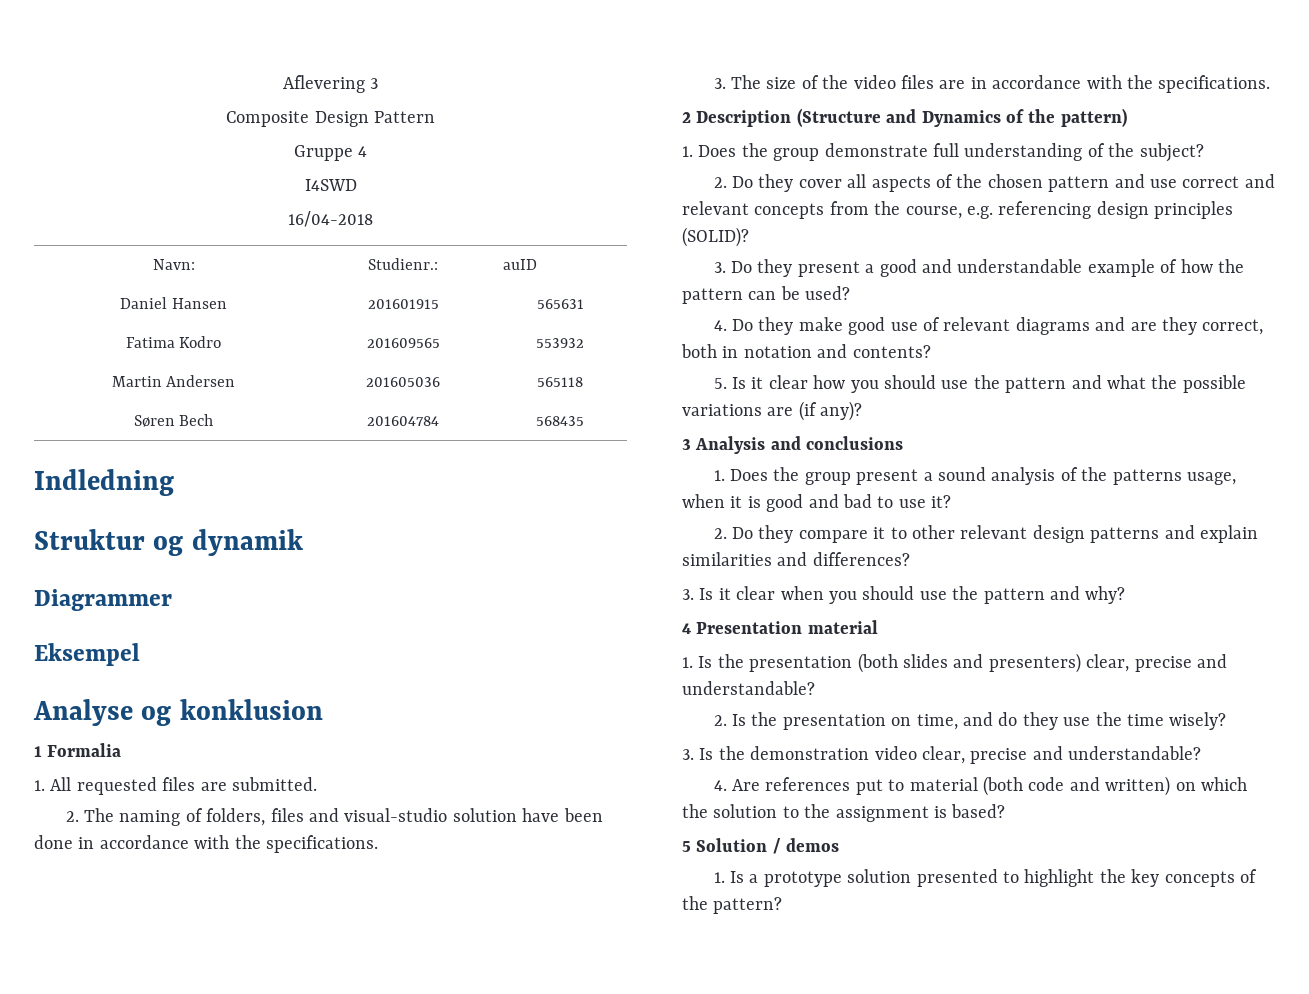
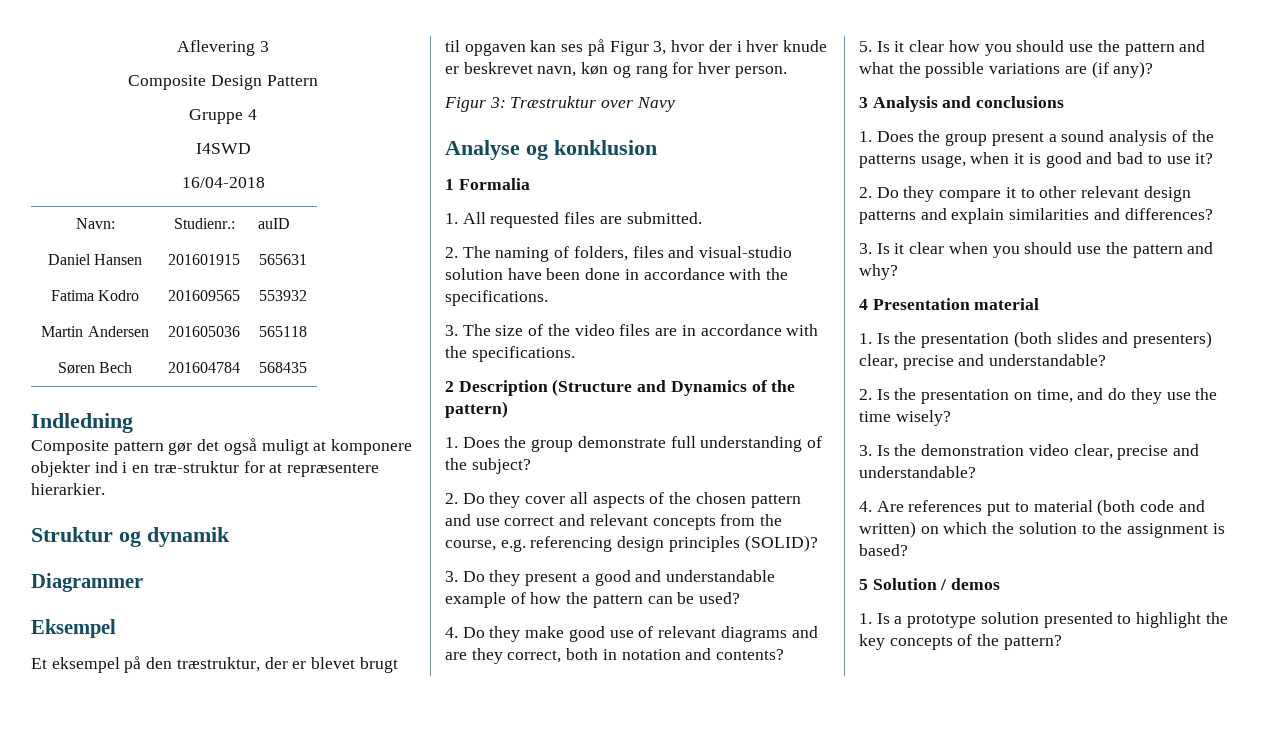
(174, 482) none -> [31,438,413,455] [31,461,380,477] [31,483,105,495] // Composite pattern gør det også muligt at komponere objekter ind i en træ-struktur for at repræsentere hierarkier.
(140, 654) none -> [31,656,398,673] [445,39,827,56] [445,62,787,78] [444,96,675,112] // Et eksempel på den træstruktur, der er blevet brugt til opgaven kan ses på Figur 3, hvor der i hver knude er beskrevet navn, køn og rang for hver person. // Figur 3: Træstruktur over Navy

